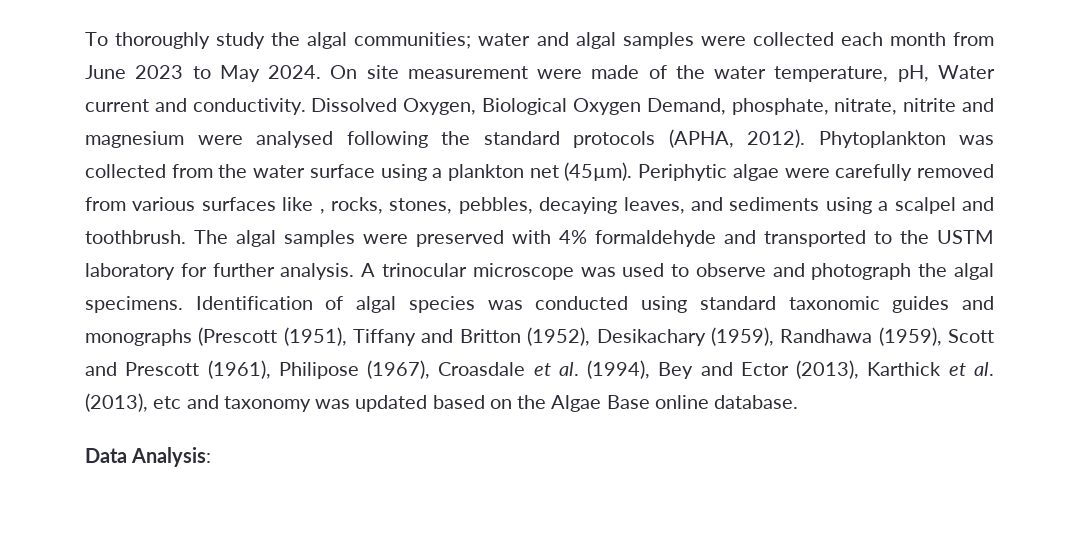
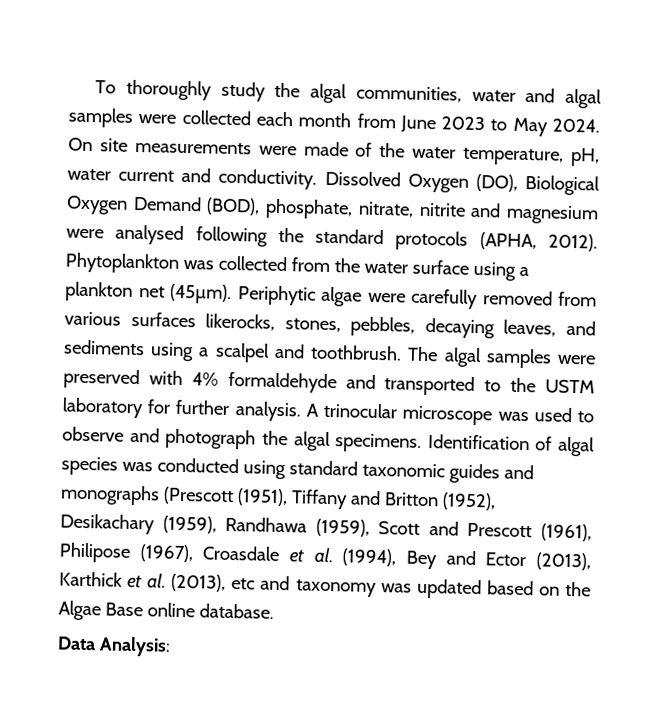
[354,32,472,49] communities; -> [355,85,462,103] communities,
[407,66,528,79] measurement -> [134,140,252,155] measurements
[937,65,995,79] Water -> [67,168,111,181] water
[403,98,726,115] Oxygen, Biological Oxygen Demand, -> [407,173,600,196] [66,195,261,216] Oxygen (DO), Biological Oxygen Demand (BOD),
[282,197,383,214] like , rocks, -> [205,313,276,331] likerocks,

